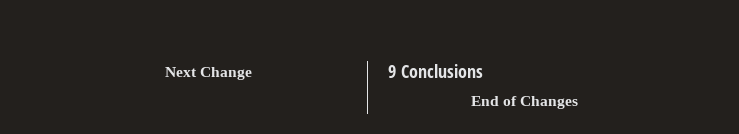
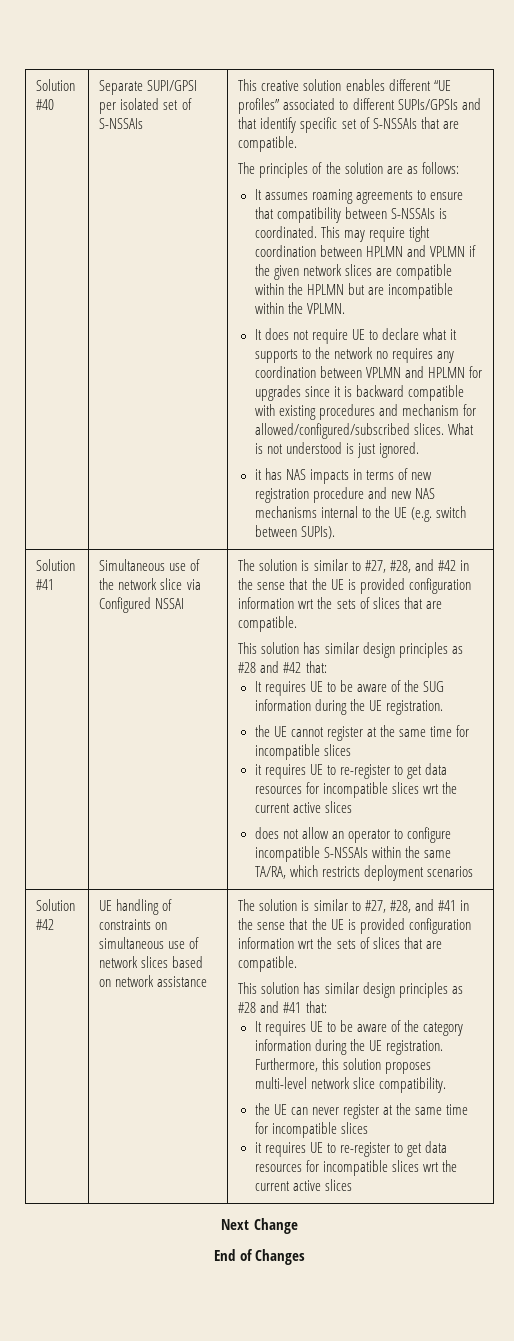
(164, 72) none -> [36,79,76,91] [36,99,55,110] [99,80,198,95] [99,98,192,114] [99,118,144,129] [238,79,451,91] [238,98,481,114] [238,117,459,133] [238,136,298,152] [238,162,459,178] [254,189,464,204] [254,207,448,223] [254,226,431,242] [254,245,477,257] [254,264,453,280] [254,283,454,299] [254,302,345,314] [254,328,458,344] [254,347,455,363] [254,366,483,378] [254,385,465,401] [254,404,477,420] [254,423,474,439] [254,442,420,458] [254,468,433,484] [254,487,436,503] [254,506,467,522] [254,525,335,539] [36,559,76,571] [36,579,55,590] [99,559,201,571] [99,578,201,590] [99,597,185,613] [238,559,469,573] [238,578,471,594] [238,597,442,609] [238,616,298,632] [238,642,463,658] [238,661,327,673] [254,680,445,696] [254,699,444,715] [254,725,470,741] [254,744,351,760] [254,763,448,779] [254,782,458,798] [254,801,352,813] [254,827,452,843] [254,846,452,862] [254,865,474,881] [36,899,76,911] [36,919,55,930] [99,899,173,915] [99,919,168,930] [99,937,200,949] [99,956,204,968] [99,975,208,987] [238,899,469,913] [238,918,471,934] [238,937,442,949] [238,956,298,972] [238,982,463,998] [238,1001,327,1013] [254,1020,464,1036] [254,1039,444,1055] [254,1058,432,1074] [254,1077,447,1093] [254,1103,469,1119] [254,1122,368,1138] [254,1141,448,1157] [254,1160,458,1176] [254,1179,352,1191] Solution #40 | Separate SUPI/GPSI per isolated set of S-NSSAIs | This creative solution enables different “UE profiles” associated to different SUPIs/GPSIs and that identify specific set of S-NSSAIs that are compatible. // The principles of the solution are as follows: // It assumes roaming agreements to ensure that compatibility between S-NSSAIs is coordinated. This may require tight coordination between HPLMN and VPLMN if the given network slices are compatible within the HPLMN but are incompatible within the VPLMN. // It does not require UE to declare what it supports to the network no requires any coordination between VPLMN and HPLMN for upgrades since it is backward compatible with existing procedures and mechanism for allowed/configured/subscribed slices. What is not understood is just ignored. // it has NAS impacts in terms of new registration procedure and new NAS mechanisms internal to the UE (e.g. switch between SUPIs). // Solution #41 | Simultaneous use of the network slice via Configured NSSAI | The solution is similar to #27, #28, and #42 in the sense that the UE is provided configuration information wrt the sets of slices that are compatible. // This solution has similar design principles as #28 and #42 that: // It requires UE to be aware of the SUG information during the UE registration. // the UE cannot register at the same time for incompatible slices // it requires UE to re-register to get data resources for incompatible slices wrt the current active slices // does not allow an operator to configure incompatible S-NSSAIs within the same TA/RA, which restricts deployment scenarios // Solution #42 | UE handling of constraints on simultaneous use of network slices based on network assistance | The solution is similar to #27, #28, and #41 in the sense that the UE is provided configuration information wrt the sets of slices that are compatible. // This solution has similar design principles as #28 and #41 that: // It requires UE to be aware of the category information during the UE registration. Furthermore, this solution proposes multi-level network slice compatibility. // the UE can never register at the same time for incompatible slices // it requires UE to re-register to get data resources for incompatible slices wrt the current active slices //
[388,64,483,78] // 9 Conclusions -> (298, 1226) none

